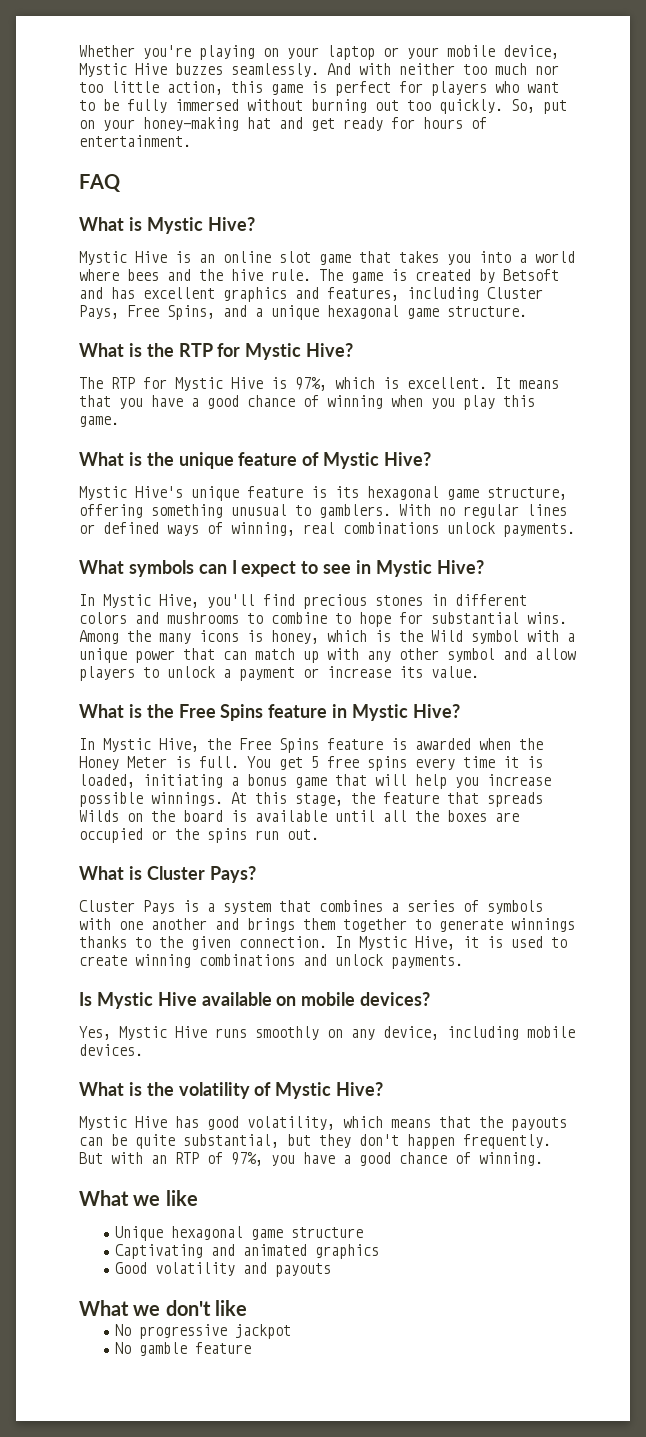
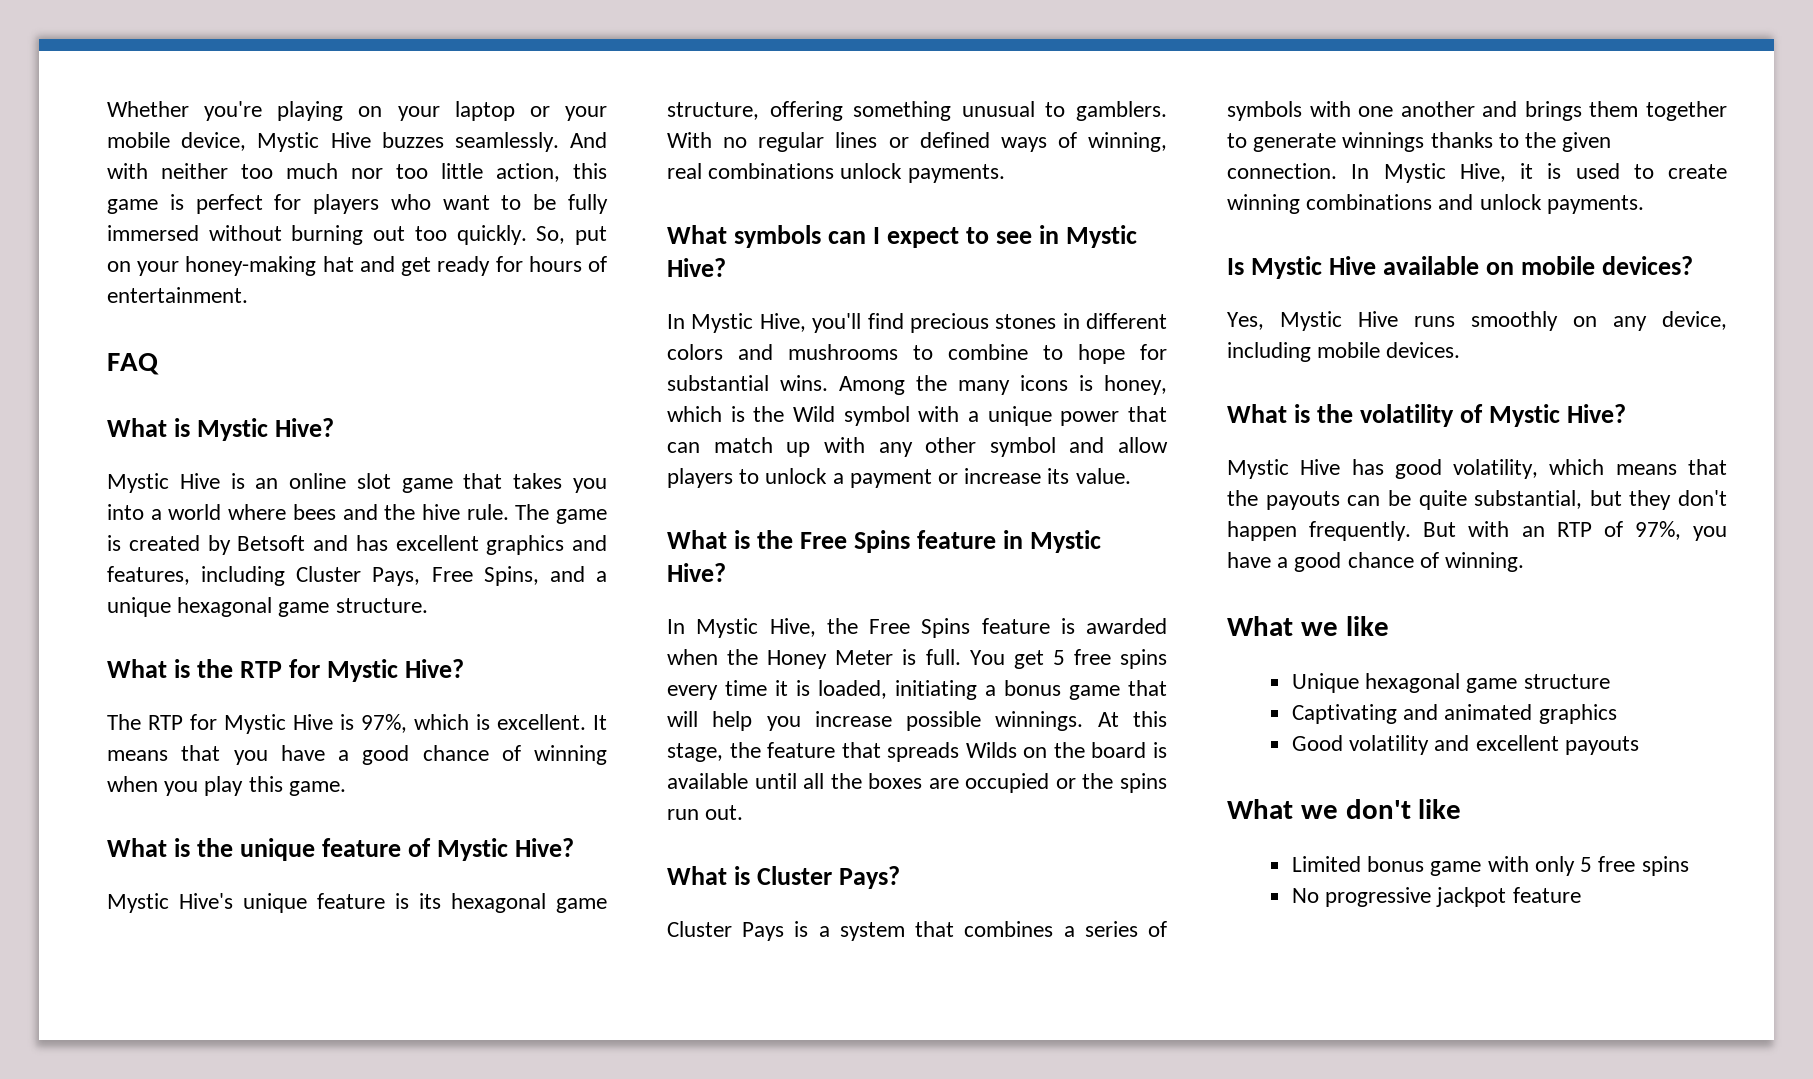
(268, 1268) none -> [1475,735,1559,751] excellent
(248, 1308) none -> [1292,856,1689,876] // Limited bonus game with only 5 free spins
[115,1342,188,1356] // No gamble -> (1507, 897) none

